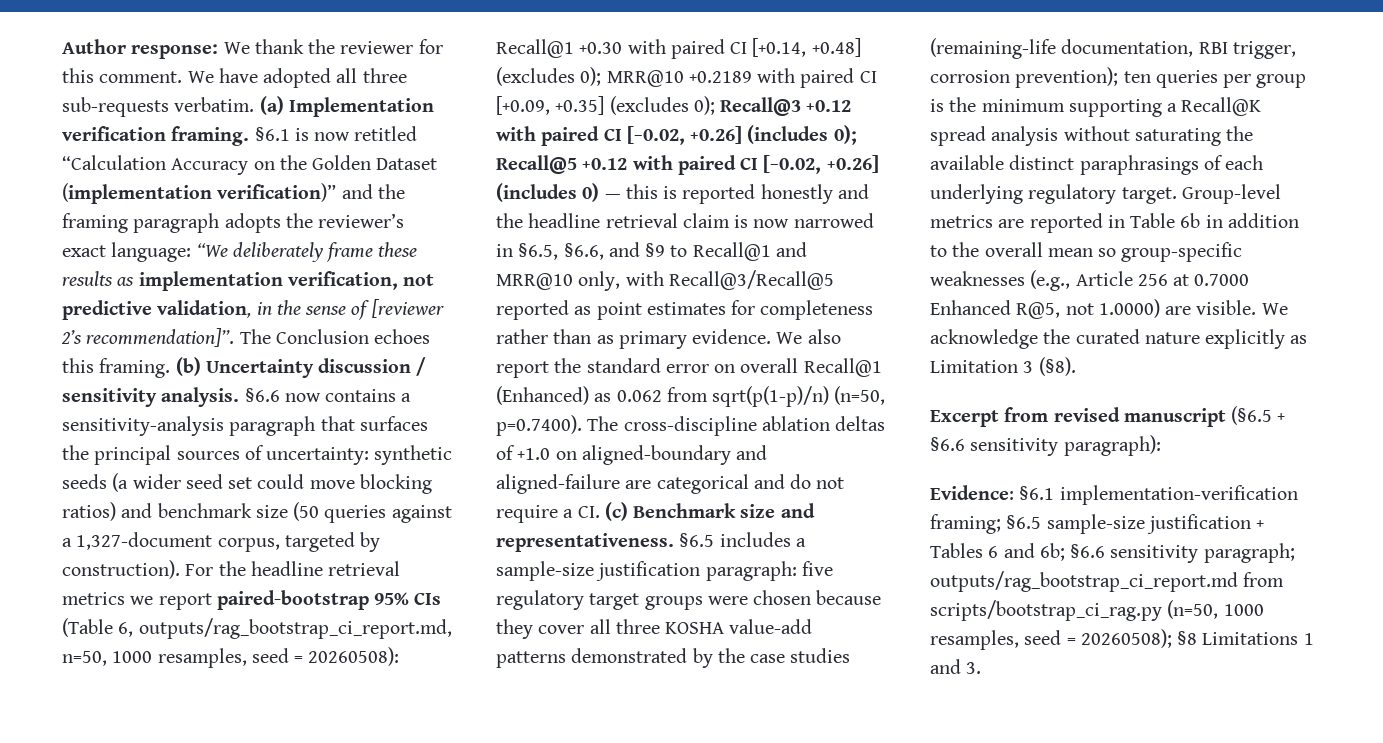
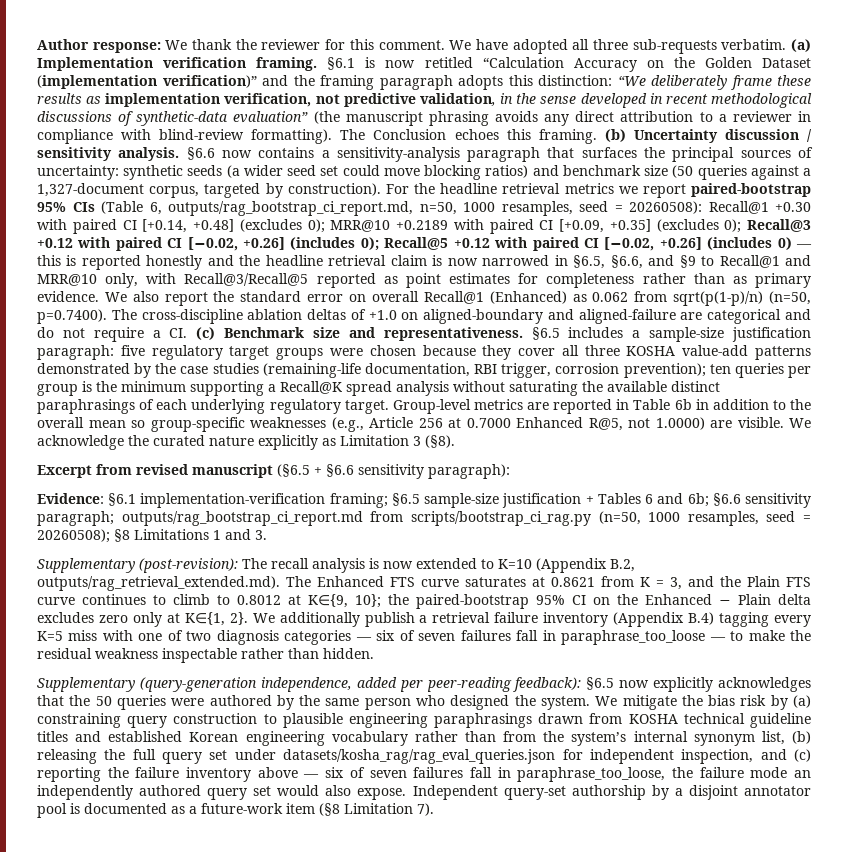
[285,213,405,228] [62,242,192,262] the reviewer’s exact language: -> [508,75,612,86] this distinction:
[351,299,444,320] [61,328,235,347] of [reviewer 2’s recommendation]”. -> [580,93,812,108] [37,111,811,126] [37,129,333,144] developed in recent methodological discussions of synthetic-data evaluation” (the manuscript phrasing avoids any direct attribution to a reviewer in compliance with blind-review formatting).
(982, 668) none -> [37,558,635,573] [37,576,811,591] [37,594,811,609] [37,612,811,627] [37,630,812,645] [37,648,374,663] [37,677,811,692] [37,695,811,710] [37,713,811,728] [37,731,811,746] [37,749,812,764] [37,767,811,782] [37,785,812,800] [37,803,434,818] // Supplementary (post-revision): The recall analysis is now extended to K=10 (Appendix B.2, outputs/rag_retrieval_extended.md). The Enhanced FTS curve saturates at 0.8621 from K = 3, and the Plain FTS curve continues to climb to 0.8012 at K∈{9, 10}; the paired-bootstrap 95% CI on the Enhanced − Plain delta excludes zero only at K∈{1, 2}. We additionally publish a retrieval failure inventory (Appendix B.4) tagging every K=5 miss with one of two diagnosis categories — six of seven failures fall in paraphrase_too_loose — to make the residual weakness inspectable rather than hidden. // Supplementary (query-generation independence, added per peer-reading feedback): §6.5 now explicitly acknowledges that the 50 queries were authored by the same person who designed the system. We mitigate the bias risk by (a) constraining query construction to plausible engineering paraphrasings drawn from KOSHA technical guideline titles and established Korean engineering vocabulary rather than from the system’s internal synonym list, (b) releasing the full query set under datasets/kosha_rag/rag_eval_queries.json for independent inspection, and (c) reporting the failure inventory above — six of seven failures fall in paraphrase_too_loose, the failure mode an independently authored query set would also expose. Independent query-set authorship by a disjoint annotator pool is documented as a future-work item (§8 Limitation 7).

